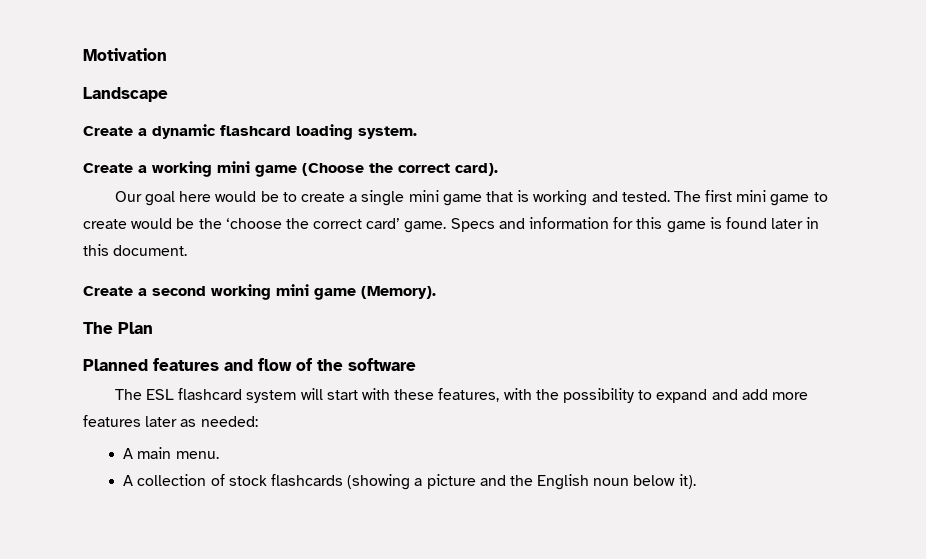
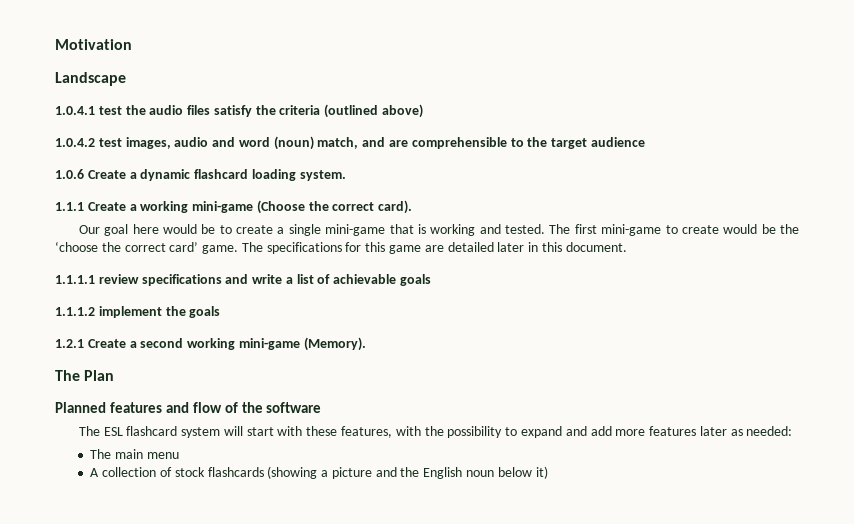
(168, 94) none -> [55,104,424,118] [55,136,645,150] [55,169,84,179] 1.0.4.1 test the audio files satisfy the criteria (outlined above) // 1.0.4.2 test images, audio and word (noun) match, and are comprehensible to the target audience // 1.0.6
(417, 132) none -> [55,202,84,211] 1.1.1
[217,161,297,177] mini game -> [192,201,254,213] mini-game
[408,190,482,206] mini game -> [325,224,386,236] mini-game
[736,190,810,206] mini game -> [601,224,662,236] mini-game
[450,217,610,232] Specs and information -> [241,242,342,254] The specifications
[709,217,767,229] is found -> [424,242,494,252] are detailed
(188, 250) none -> [55,274,432,286] [55,306,221,318] [55,339,84,348] 1.1.1.1 review specifications and write a list of achievable goals // 1.1.1.2 implement the goals // 1.2.1
[276,284,356,300] mini game -> [238,338,300,350] mini-game
[123,447,219,459] A main menu. -> [90,449,179,459] The main menu
[678,474,696,489] it). -> [535,466,548,479] it)

